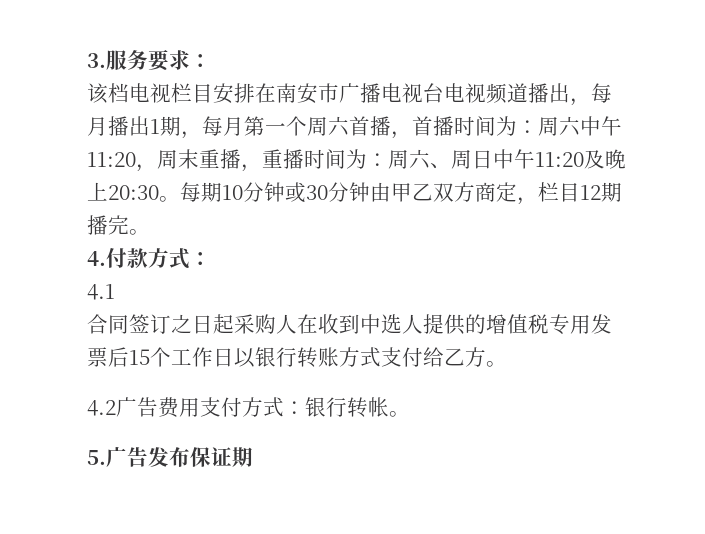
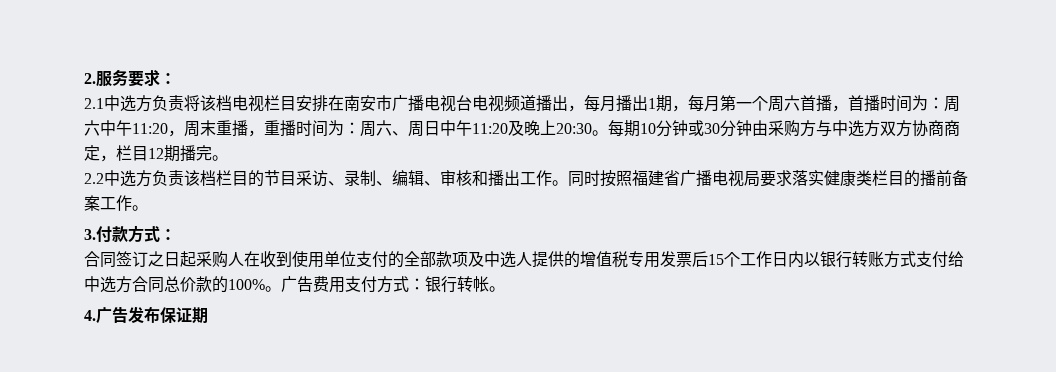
[87,53,106,68] 3. -> [84,73,96,84] 2.
(211, 61) none -> [84,95,200,112] 2.1中选方负责将
[391,182,475,202] 甲乙双方 -> [768,120,944,137] 采购方与中选方双方协商
[87,251,106,266] 4. -> [84,170,968,187] [84,195,148,211] [84,229,96,240] 2.2中选方负责该档栏目的节目采访、录制、编辑、审核和播出工作。同时按照福建省广播电视局要求落实健康类栏目的播前备案工作。 // 3.
[87,284,115,300] // 4.1 -> (176, 234) none
(360, 324) none -> [292,251,484,268] 使用单位支付的全部款项及
(234, 357) none -> [788,251,804,268] 内
[444,347,507,367] [87,400,116,416] 乙方。 // 4.2 -> [84,276,281,293] 中选方合同总价款的100%。
[87,450,106,465] 5. -> [84,310,96,321] 4.

